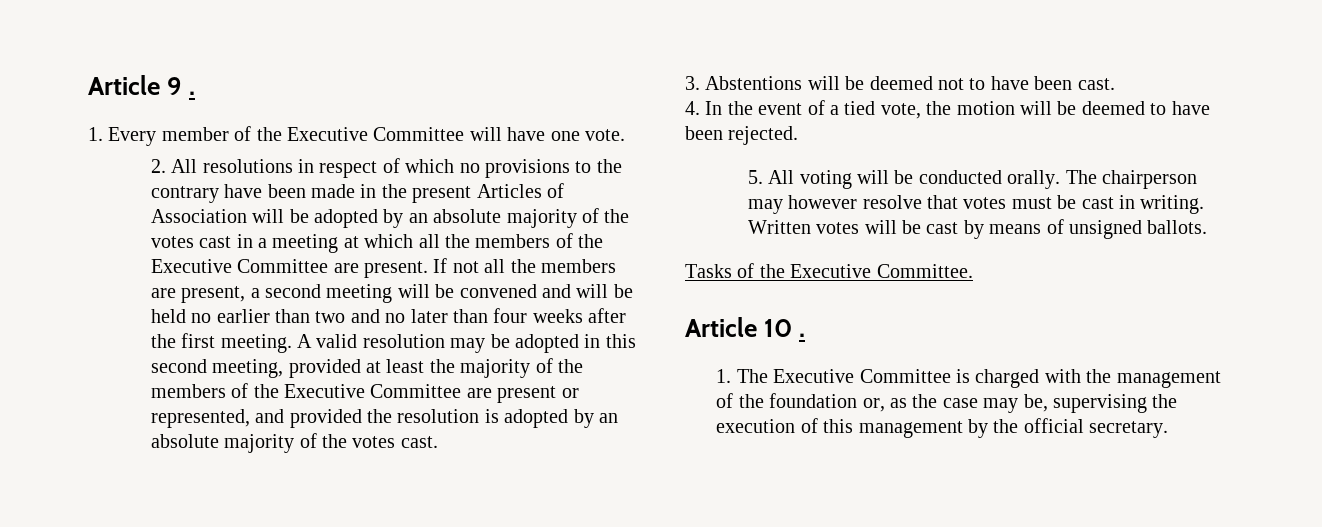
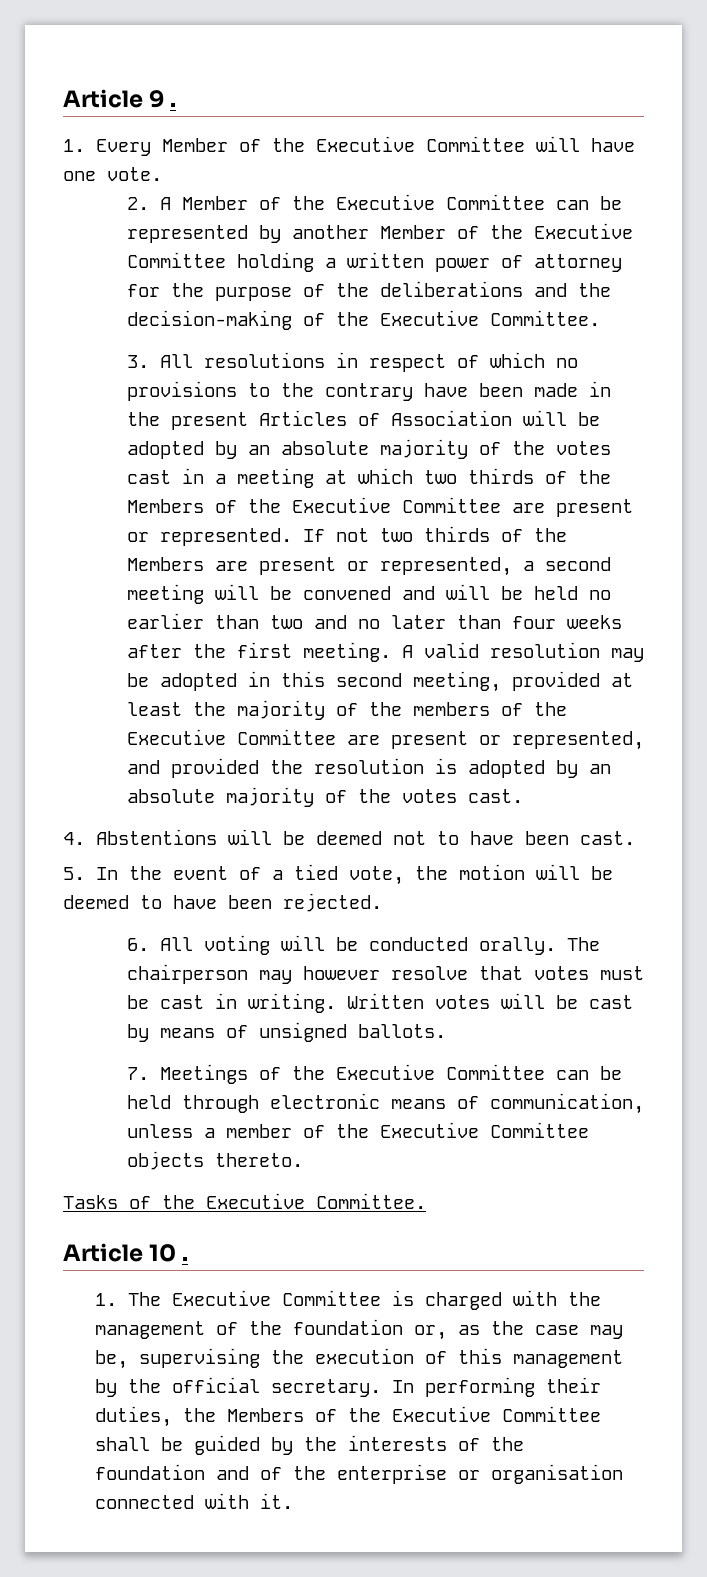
[161,127,229,141] member -> [162,138,228,152] Member
(166, 166) none -> [159,194,622,210] [126,223,633,243] [126,252,622,272] [126,281,611,301] [126,310,600,330] [126,355,149,368] A Member of the Executive Committee can be represented by another Member of the Executive Committee holding a written power of attorney for the purpose of the deliberations and the decision-making of the Executive Committee. // 3.
[418,233,604,248] [150,258,616,278] [150,286,246,303] all the members of the Executive Committee are present. If not all the members are present, -> [423,468,611,484] [126,497,633,517] [126,526,567,546] [126,557,512,576] two thirds of the Members of the Executive Committee are present or represented. If not two thirds of the Members are present or represented,
[685,76,700,90] 3. -> [63,832,85,845] 4.
[685,101,700,115] 4. -> [63,867,85,880] 5.
[747,170,763,184] 5. -> [126,938,149,951] 6.
(1208, 227) none -> [126,1064,622,1084] [126,1093,644,1114] [126,1122,589,1138] [126,1151,303,1170] // 7. Meetings of the Executive Committee can be held through electronic means of communication, unless a member of the Executive Committee objects thereto.
(1169, 429) none -> [391,1377,601,1397] [94,1406,601,1427] [94,1435,524,1455] [94,1464,623,1484] [94,1493,293,1509] In performing their duties, the Members of the Executive Committee shall be guided by the interests of the foundation and of the enterprise or organisation connected with it.

